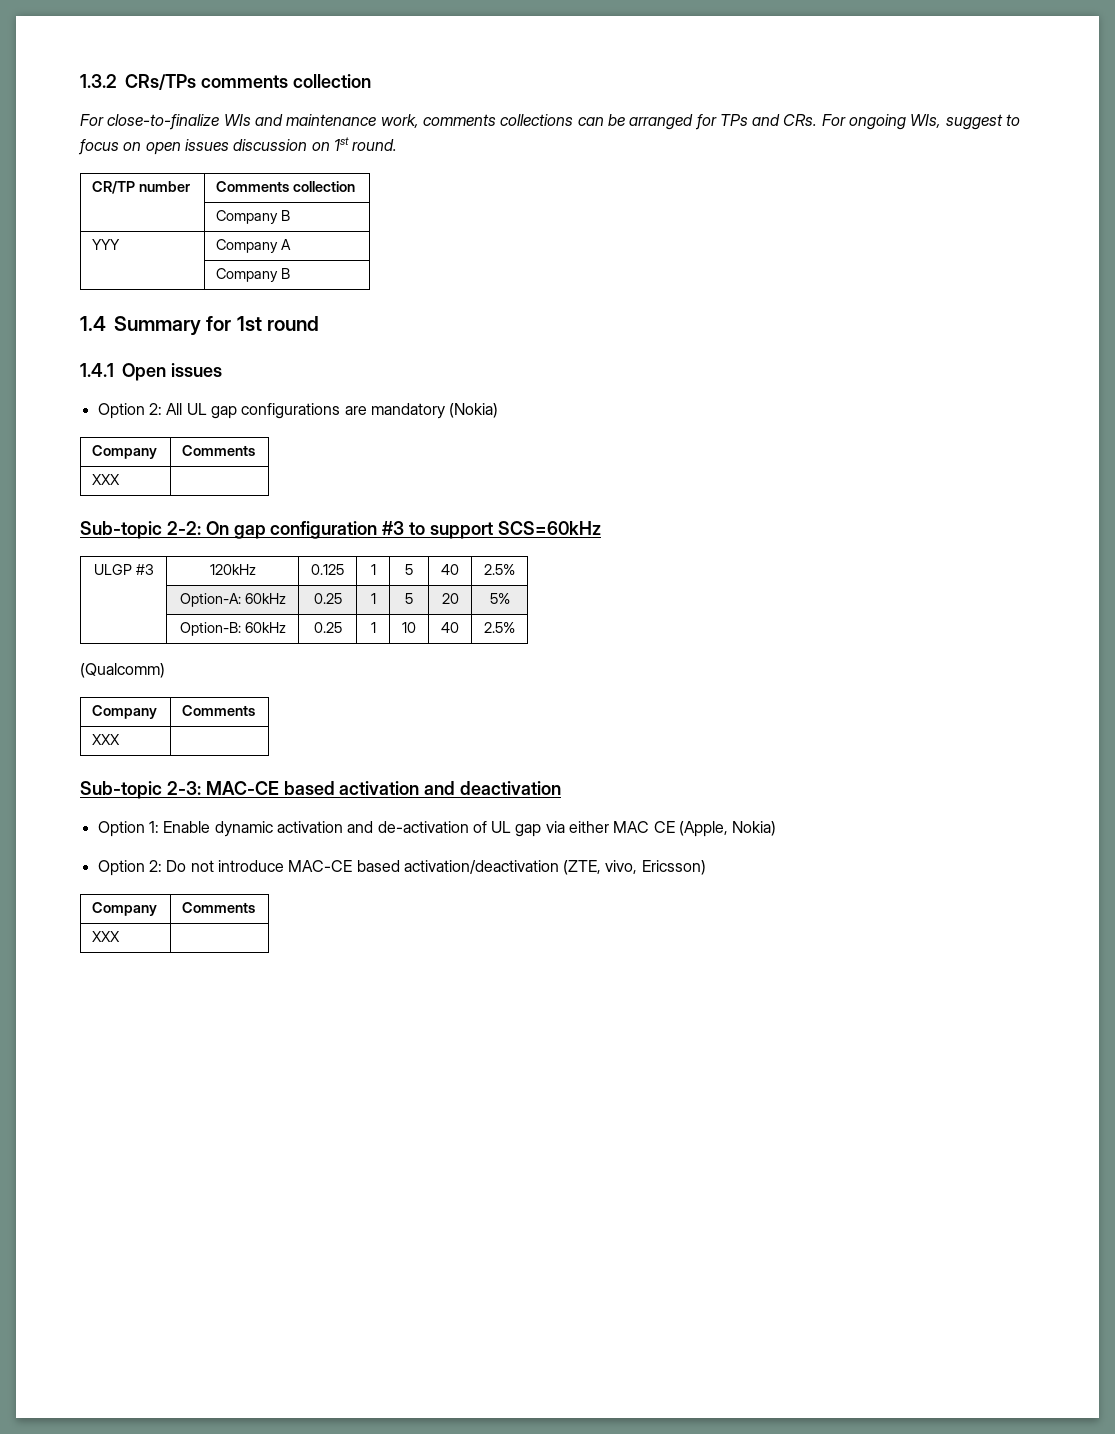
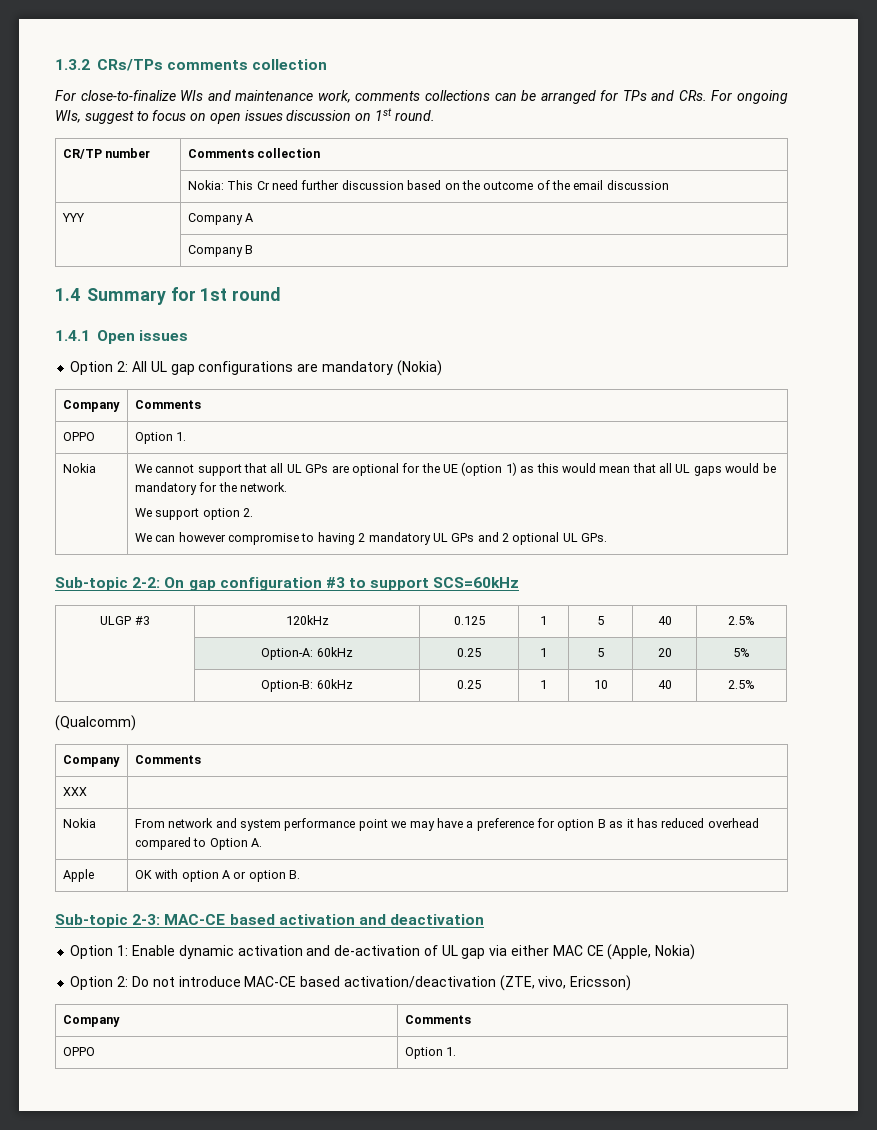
[216,210,291,224] Company B -> [187,180,669,190] Nokia: This Cr need further discussion based on the outcome of the email discussion
[92,474,121,485] XXX | -> [62,432,95,441] [134,432,187,444] [62,463,96,473] [134,462,776,476] [134,482,288,495] [134,508,254,520] [134,532,608,545] OPPO | Option 1. // Nokia | We cannot support that all UL GPs are optional for the UE (option 1) as this would mean that all UL gaps would be mandatory for the network. // We support option 2. // We can however compromise to having 2 mandatory UL GPs and 2 optional UL GPs.
(121, 739) none -> [62,818,96,828] [134,818,759,831] [134,837,263,850] [62,869,94,882] [134,869,301,882] // Nokia | From network and system performance point we may have a preference for option B as it has reduced overhead compared to Option A. // Apple | OK with option A or option B.
[92,931,121,942] XXX | -> [62,1047,95,1056] [404,1047,457,1059] OPPO | Option 1.

